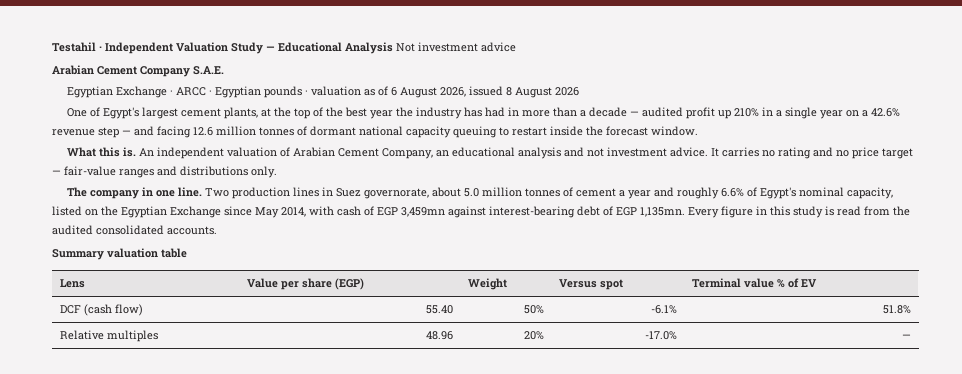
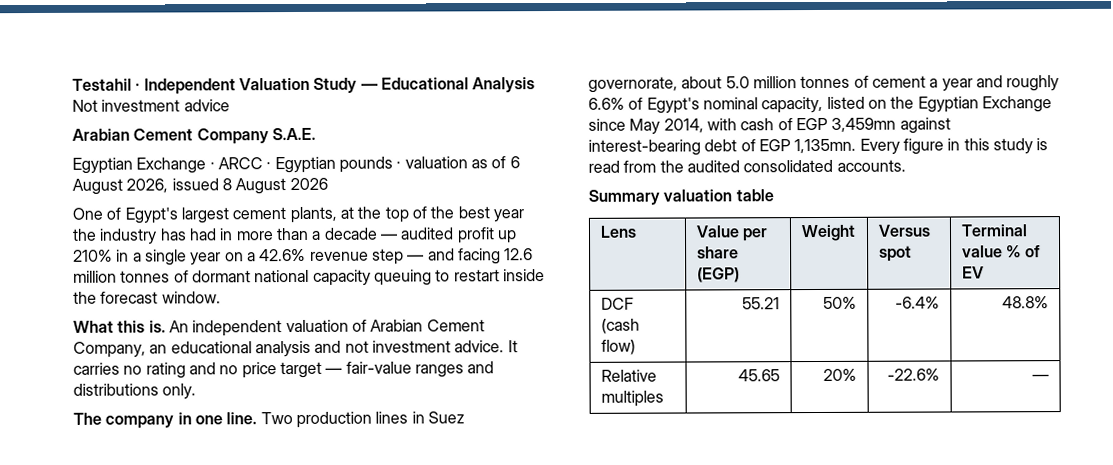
[425,305,453,314] 55.40 -> [742,297,781,310] 55.21
[650,305,677,314] [882,305,911,314] -6.1% | 51.8% -> [895,296,941,309] [1002,296,1050,309] -6.4% | 48.8%
[425,331,453,340] 48.96 -> [738,369,781,382] 45.65
[644,331,677,340] -17.0% -> [887,368,941,381] -22.6%

